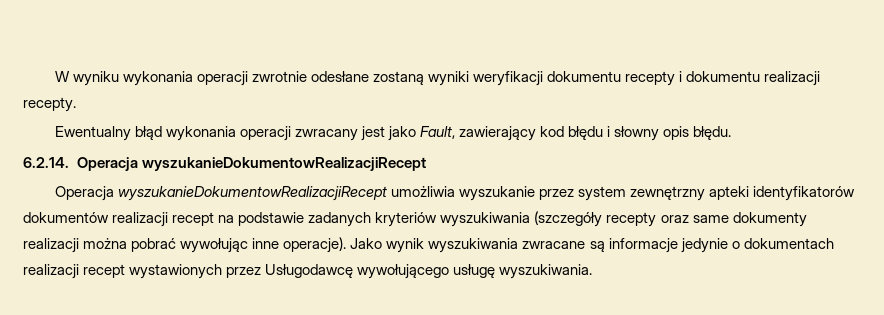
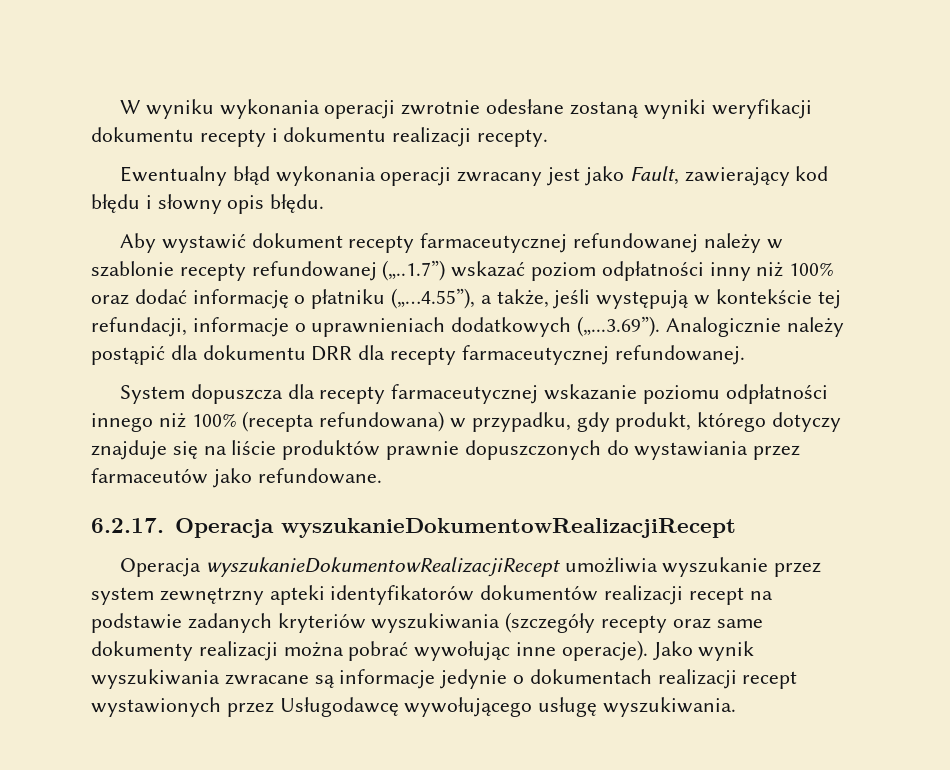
[23,157,69,168] 6.2.14. -> [120,233,783,253] [91,260,835,281] [91,288,841,309] [91,316,844,337] [91,345,745,365] [120,384,828,404] [91,411,842,432] [91,440,801,460] [91,468,382,488] [91,518,164,533] Aby wystawić dokument recepty farmaceutycznej refundowanej należy w szablonie recepty refundowanej („..1.7”) wskazać poziom odpłatności inny niż 100% oraz dodać informację o płatniku („…4.55”), a także, jeśli występują w kontekście tej refundacji, informacje o uprawnieniach dodatkowych („...3.69”). Analogicznie należy postąpić dla dokumentu DRR dla recepty farmaceutycznej refundowanej. // System dopuszcza dla recepty farmaceutycznej wskazanie poziomu odpłatności innego niż 100% (recepta refundowana) w przypadku, gdy produkt, którego dotyczy znajduje się na liście produktów prawnie dopuszczonych do wystawiania przez farmaceutów jako refundowane. // 6.2.17.

